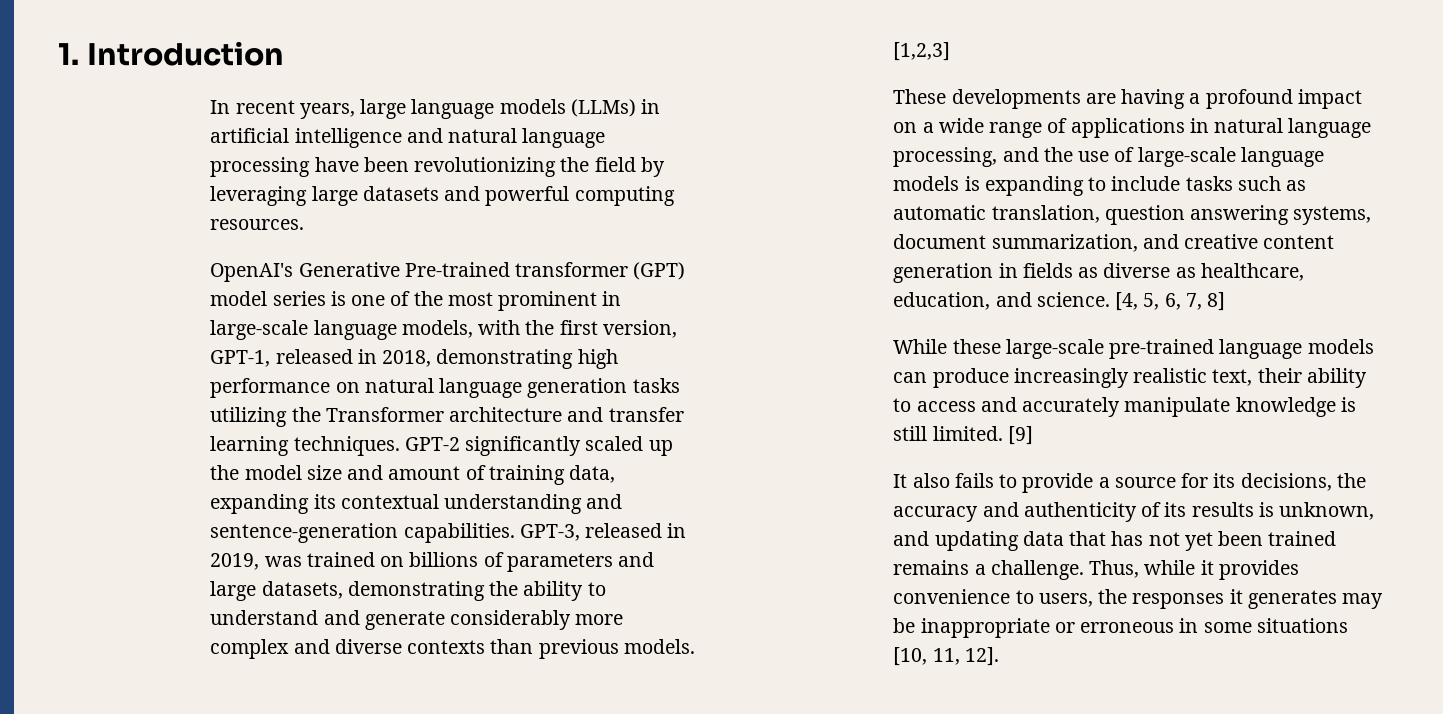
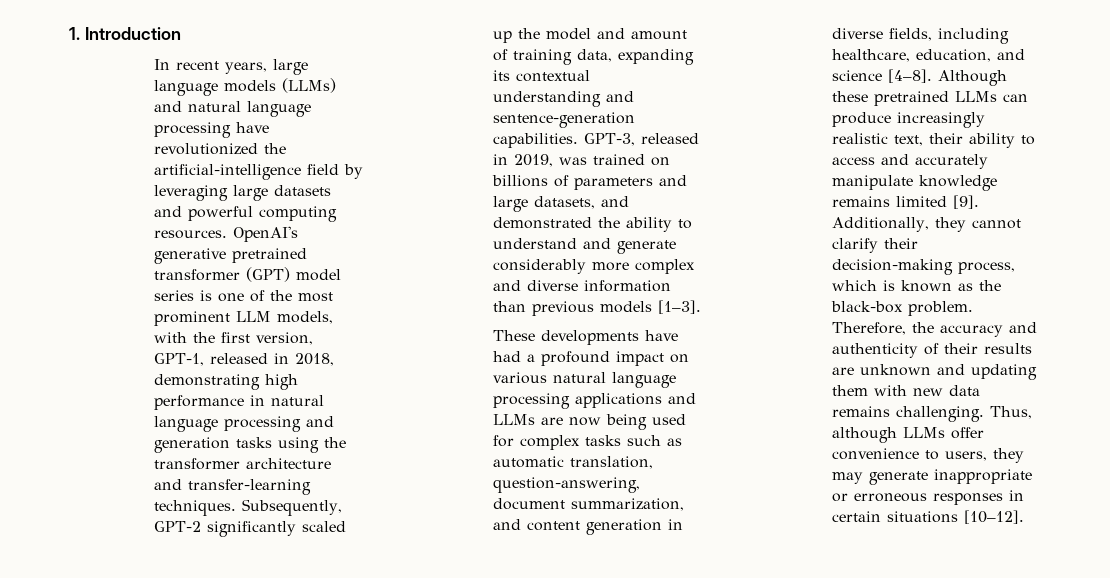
[641,99,661,114] [210,128,402,148] in artificial intelligence -> (336, 85) none
[363,157,590,177] been revolutionizing the -> [153,143,286,155] [153,164,301,180] revolutionized the artificial-intelligence
[210,262,510,282] // OpenAI's Generative Pre-trained -> [232,226,298,242] [153,248,307,264] OpenAI's generative pretrained
[602,291,622,306] [210,320,397,340] in large-scale language -> [235,311,271,322] LLM
[335,378,680,398] [210,407,684,427] [210,436,400,456] on natural language generation tasks utilizing the Transformer architecture and transfer learning techniques. -> [249,395,324,406] [153,416,334,432] [153,437,346,453] [153,458,331,470] [153,479,311,495] [153,499,342,516] in natural language processing and generation tasks using the transformer architecture and transfer-learning techniques. Subsequently,
[306,465,342,480] size -> (591, 34) none
[347,581,485,601] demonstrating -> [600,196,629,207] [492,217,592,229] and demonstrated
[407,640,486,654] contexts -> [583,280,671,292] information
[623,639,695,654] [893,42,951,61] models. [1,2,3] -> [599,300,701,314] models [1–3].
[1085,89,1186,109] are having -> [644,330,678,341] [492,351,521,362] have had
[922,118,1372,138] [893,147,1324,167] [893,176,1181,196] a wide range of applications in natural language processing, and the use of large-scale language models is expanding to include -> [492,372,676,388] [492,393,696,409] [492,414,686,430] [492,435,580,450] various natural language processing applications and LLMs are now being used for complex
[1104,205,1372,225] question answering systems, -> [492,477,640,493] question-answering,
[1184,234,1259,249] creative -> (521, 524) none
[1022,263,1304,281] [893,292,1226,311] [893,339,1374,359] fields as diverse as healthcare, education, and science. [4, 5, 6, 7, 8] // While these large-scale pre-trained language models -> [831,28,1009,44] [831,49,1025,62] [831,69,1007,86] [831,91,997,106] diverse fields, including healthcare, education, and science [4–8]. Although these pretrained LLMs
[1340,397,1356,412] [893,426,1033,445] [893,473,1332,493] is still limited. [9] // It also fails to provide a source for its decisions, -> [831,195,979,209] [831,217,1021,232] [831,238,918,253] [831,259,1015,275] [831,280,1001,292] [830,301,973,316] [831,322,906,335] remains limited [9]. Additionally, they cannot clarify their decision-making process, which is known as the black-box problem. Therefore,
[1164,502,1375,520] [893,531,1337,551] [893,560,1299,580] [893,589,1384,609] [893,618,1348,638] [893,647,999,666] its results is unknown, and updating data that has not yet been trained remains a challenge. Thus, while it provides convenience to users, the responses it generates may be inappropriate or erroneous in some situations [10, 11, 12]. -> [943,343,1032,354] [831,364,1037,380] [831,385,980,396] [831,406,1032,422] [831,427,984,443] [831,448,1024,463] [831,469,1032,485] [831,490,1024,505] [831,510,1024,524] their results are unknown and updating them with new data remains challenging. Thus, although LLMs offer convenience to users, they may generate inappropriate or erroneous responses in certain situations [10–12].

